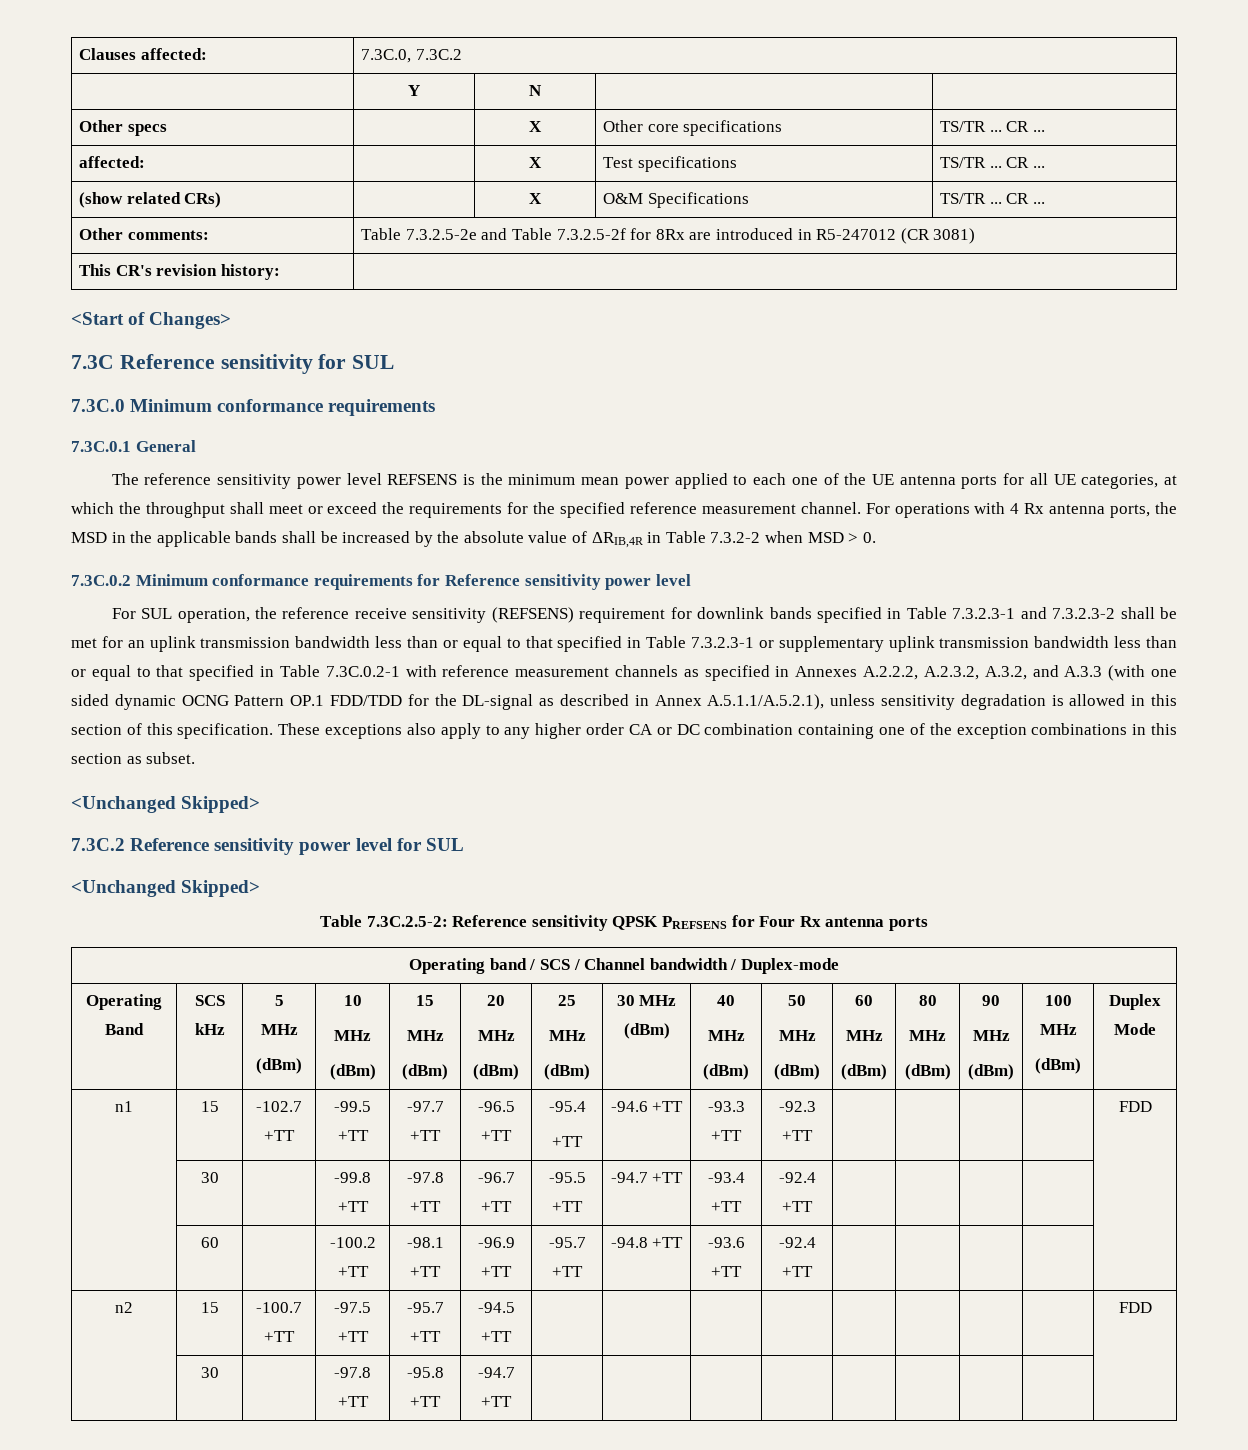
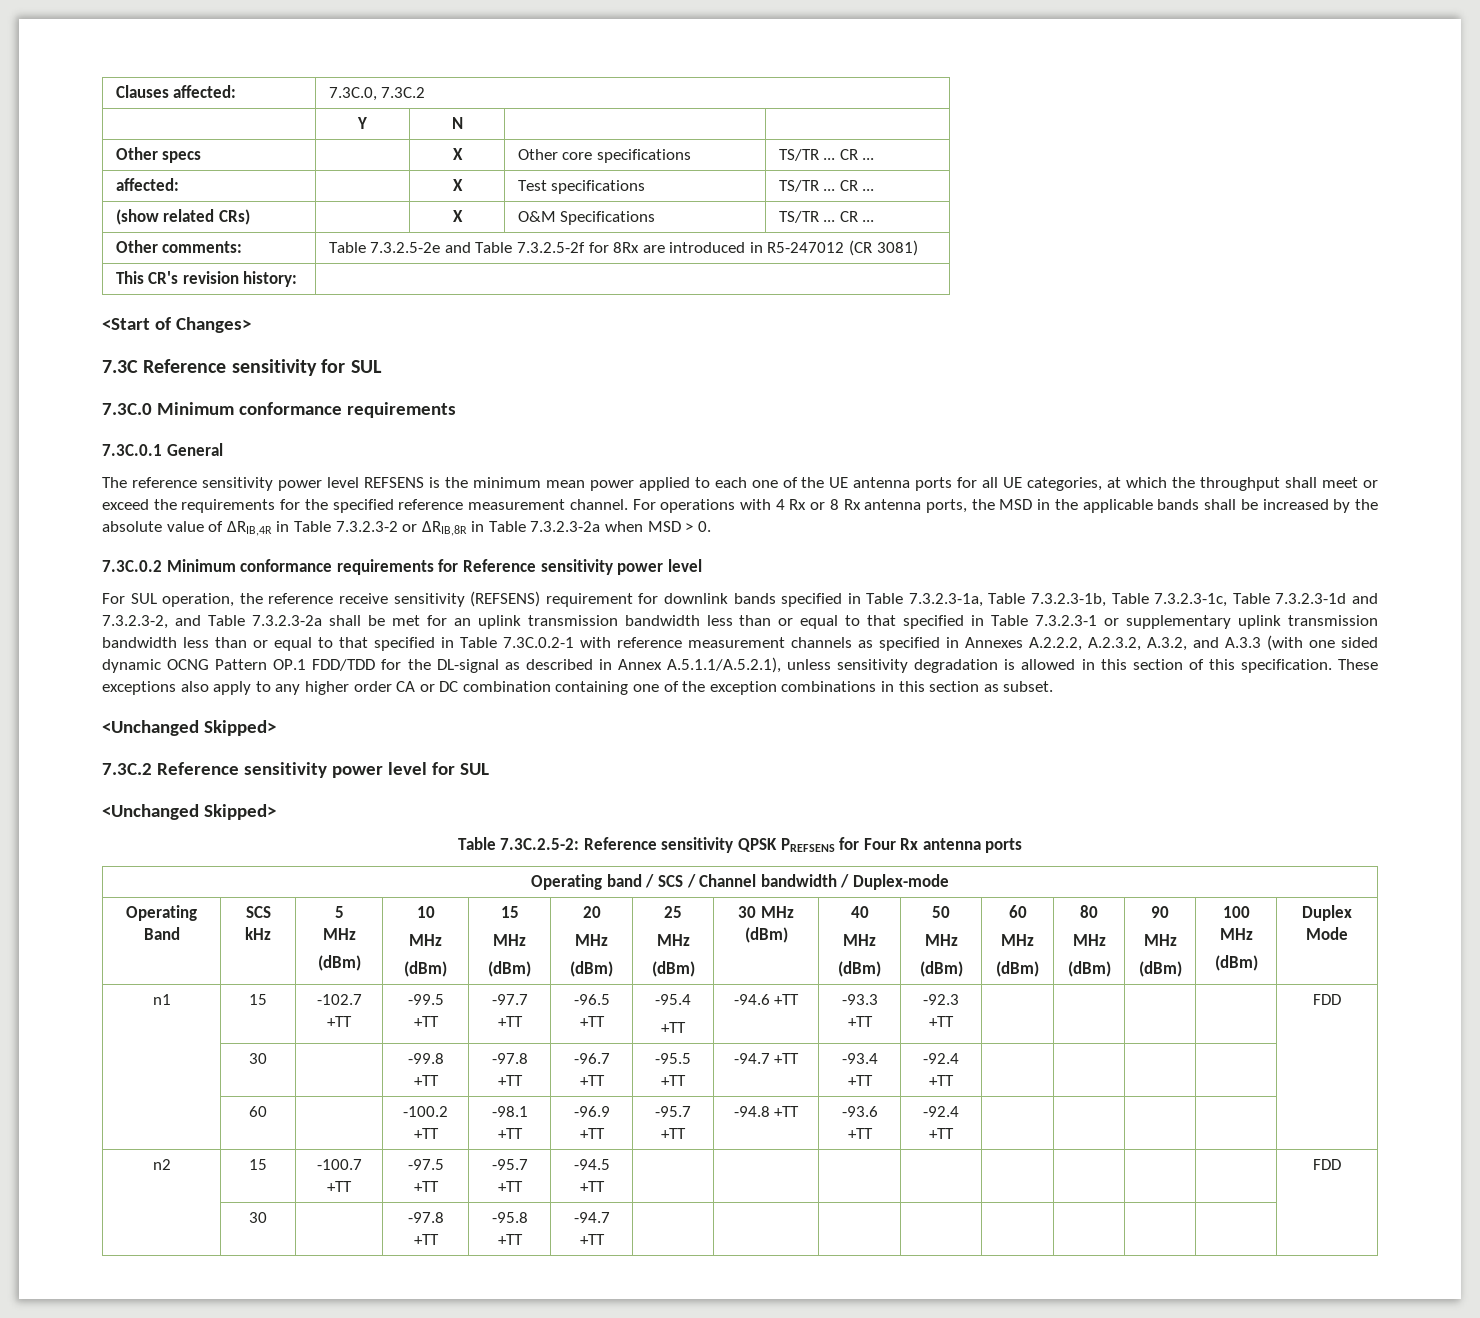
(1045, 508) none -> [810,499,861,510] or 8 Rx
[710,532,761,543] 7.3.2-2 -> [335,521,601,536] 7.3.2.3-2 or ΔRIB,8R in Table 7.3.2.3-2a
[952,607,1116,619] 7.3.2.3-1 and 7.3.2.3-2 -> [908,593,1378,607] [102,615,322,629] 7.3.2.3-1a, Table 7.3.2.3-1b, Table 7.3.2.3-1c, Table 7.3.2.3-1d and 7.3.2.3-2, and Table 7.3.2.3-2a

